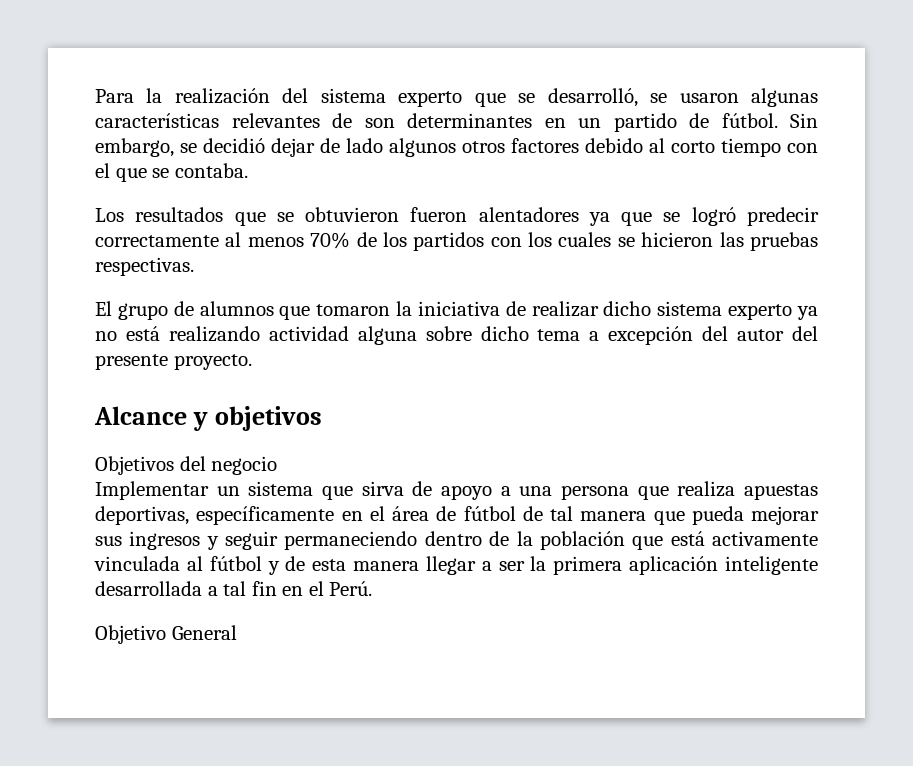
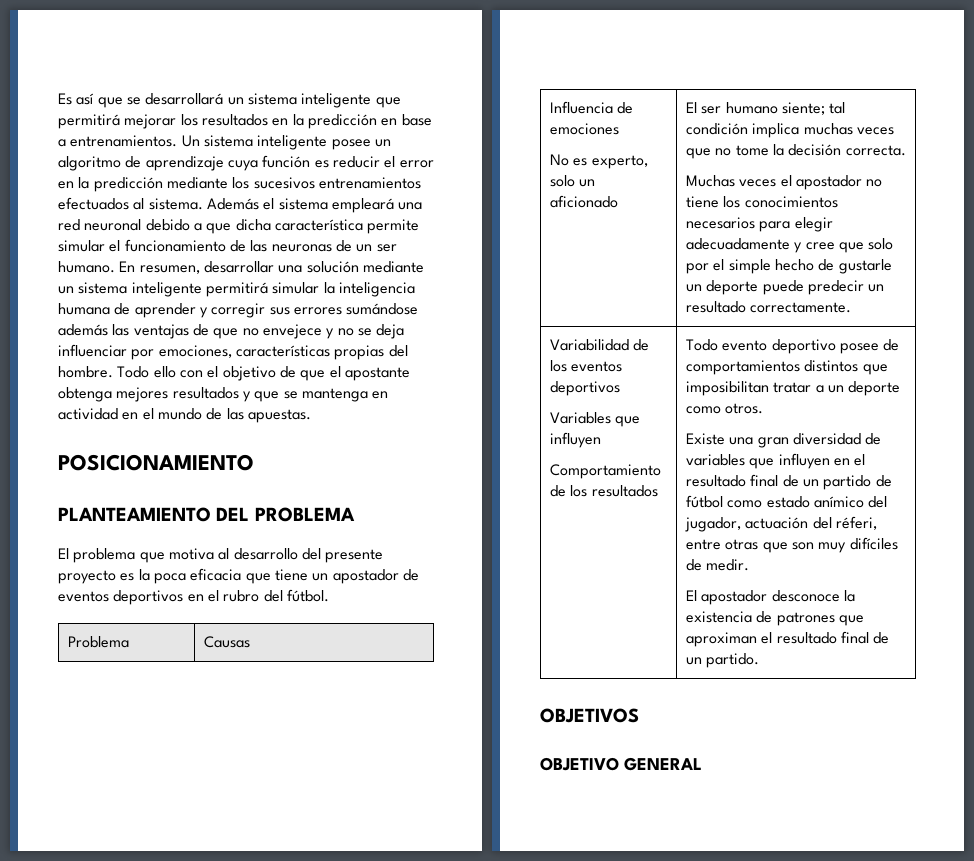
[95,88,819,107] [95,113,818,132] [95,138,818,157] [95,163,248,182] [95,207,819,226] [95,232,818,251] [95,257,194,276] [95,301,818,320] [95,326,818,345] [95,354,252,370] [94,406,323,431] [95,456,278,475] [95,481,818,500] [95,506,819,525] [95,531,819,550] [94,556,818,575] [95,581,373,596] [95,625,237,644] Para la realización del sistema experto que se desarrolló, se usaron algunas características relevantes de son determinantes en un partido de fútbol. Sin embargo, se decidió dejar de lado algunos otros factores debido al corto tiempo con el que se contaba. // Los resultados que se obtuvieron fueron alentadores ya que se logró predecir correctamente al menos 70% de los partidos con los cuales se hicieron las pruebas respectivas. // El grupo de alumnos que tomaron la iniciativa de realizar dicho sistema experto ya no está realizando actividad alguna sobre dicho tema a excepción del autor del presente proyecto. // Alcance y objetivos // Objetivos del negocio // Implementar un sistema que sirva de apoyo a una persona que realiza apuestas deportivas, específicamente en el área de fútbol de tal manera que pueda mejorar sus ingresos y seguir permaneciendo dentro de la población que está activamente vinculada al fútbol y de esta manera llegar a ser la primera aplicación inteligente desarrollada a tal fin en el Perú. // Objetivo General -> [58,93,401,108] [58,114,432,129] [58,135,391,150] [58,155,434,171] [58,177,421,192] [58,197,423,213] [58,219,420,234] [58,239,397,252] [58,261,424,274] [58,282,415,297] [58,303,419,318] [58,324,405,339] [58,344,408,360] [58,366,410,381] [58,387,389,402] [58,408,311,423] [58,454,254,471] [58,507,355,522] [58,548,384,563] [58,568,419,584] [58,589,329,605] [68,636,130,648] [204,636,251,648] [550,101,634,114] [550,123,620,135] [550,154,648,169] [550,175,596,187] [550,195,619,208] [686,102,846,115] [686,123,894,138] [686,144,906,159] [686,175,883,190] [686,196,838,208] [686,217,833,232] [686,238,894,253] [686,259,892,274] [686,280,885,295] [686,301,852,313] [550,339,650,351] [550,360,623,372] [550,381,621,396] [550,412,641,427] [550,432,602,448] [550,464,662,479] [550,485,658,497] [686,339,900,354] [686,360,888,375] [686,381,901,396] [686,403,764,414] [686,433,882,448] [686,453,866,469] [686,474,892,490] [686,495,888,508] [685,516,877,532] [686,537,898,553] [686,559,750,571] [686,590,855,605] [686,611,864,626] [686,631,890,647] [686,653,760,668] [540,708,639,723] [540,757,702,771] Es así que se desarrollará un sistema inteligente que permitirá mejorar los resultados en la predicción en base a entrenamientos. Un sistema inteligente posee un algoritmo de aprendizaje cuya función es reducir el error en la predicción mediante los sucesivos entrenamientos efectuados al sistema. Además el sistema empleará una red neuronal debido a que dicha característica permite simular el funcionamiento de las neuronas de un ser humano. En resumen, desarrollar una solución mediante un sistema inteligente permitirá simular la inteligencia humana de aprender y corregir sus errores sumándose además las ventajas de que no envejece y no se deja influenciar por emociones, características propias del hombre. Todo ello con el objetivo de que el apostante obtenga mejores resultados y que se mantenga en actividad en el mundo de las apuestas. // POSICIONAMIENTO // PLANTEAMIENTO DEL PROBLEMA // El problema que motiva al desarrollo del presente proyecto es la poca eficacia que tiene un apostador de eventos deportivos en el rubro del fútbol. // Problema | Causas // Influencia de emociones // No es experto, solo un aficionado | El ser humano siente; tal condición implica muchas veces que no tome la decisión correcta. // Muchas veces el apostador no tiene los conocimientos necesarios para elegir adecuadamente y cree que solo por el simple hecho de gustarle un deporte puede predecir un resultado correctamente. // Variabilidad de los eventos deportivos // Variables que influyen // Comportamiento de los resultados | Todo evento deportivo posee de comportamientos distintos que imposibilitan tratar a un deporte como otros. // Existe una gran diversidad de variables que influyen en el resultado final de un partido de fútbol como estado anímico del jugador, actuación del réferi, entre otras que son muy difíciles de medir. // El apostador desconoce la existencia de patrones que aproximan el resultado final de un partido. // OBJETIVOS // OBJETIVO GENERAL

